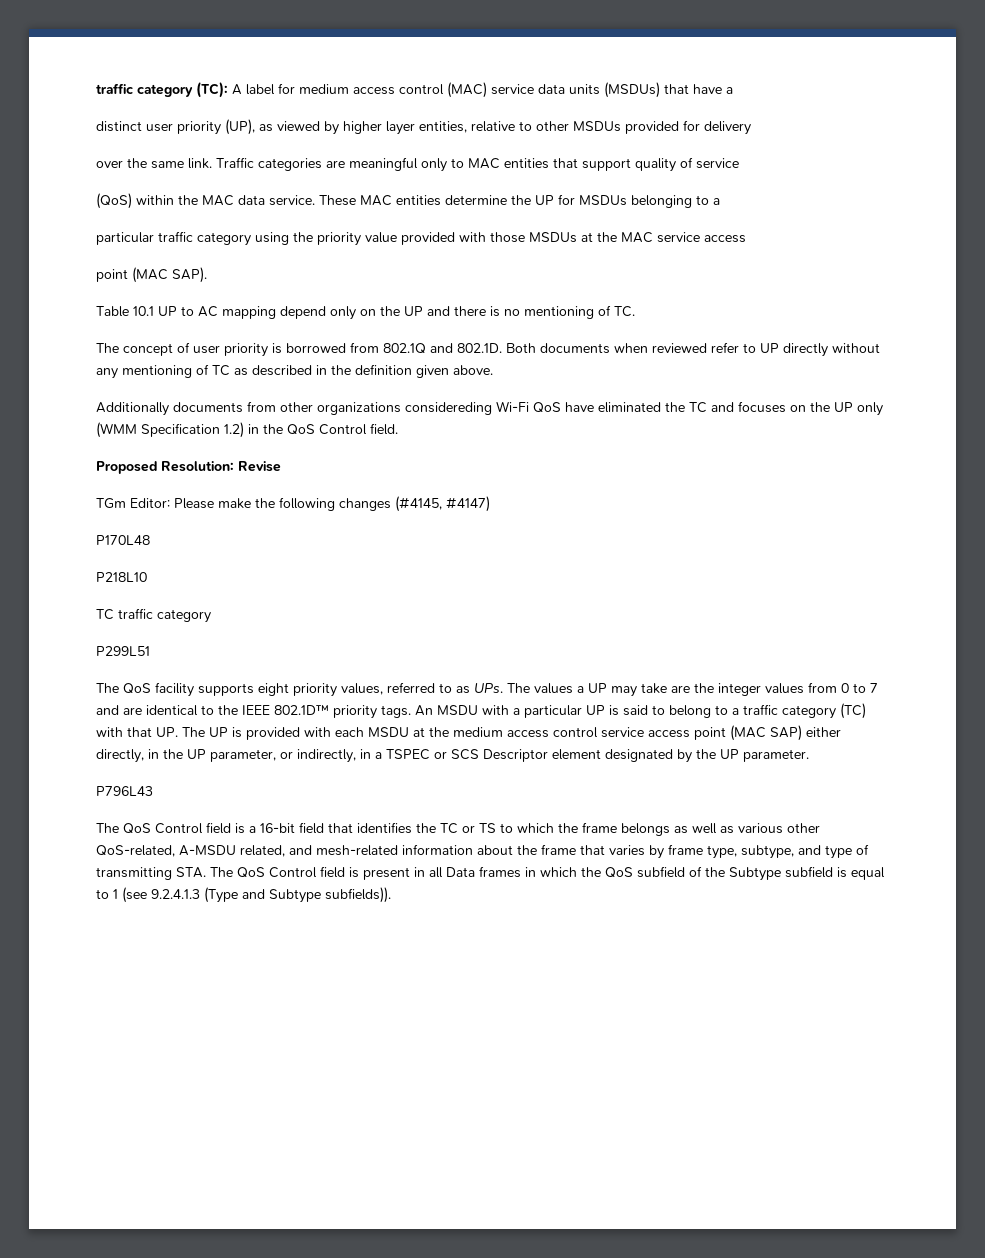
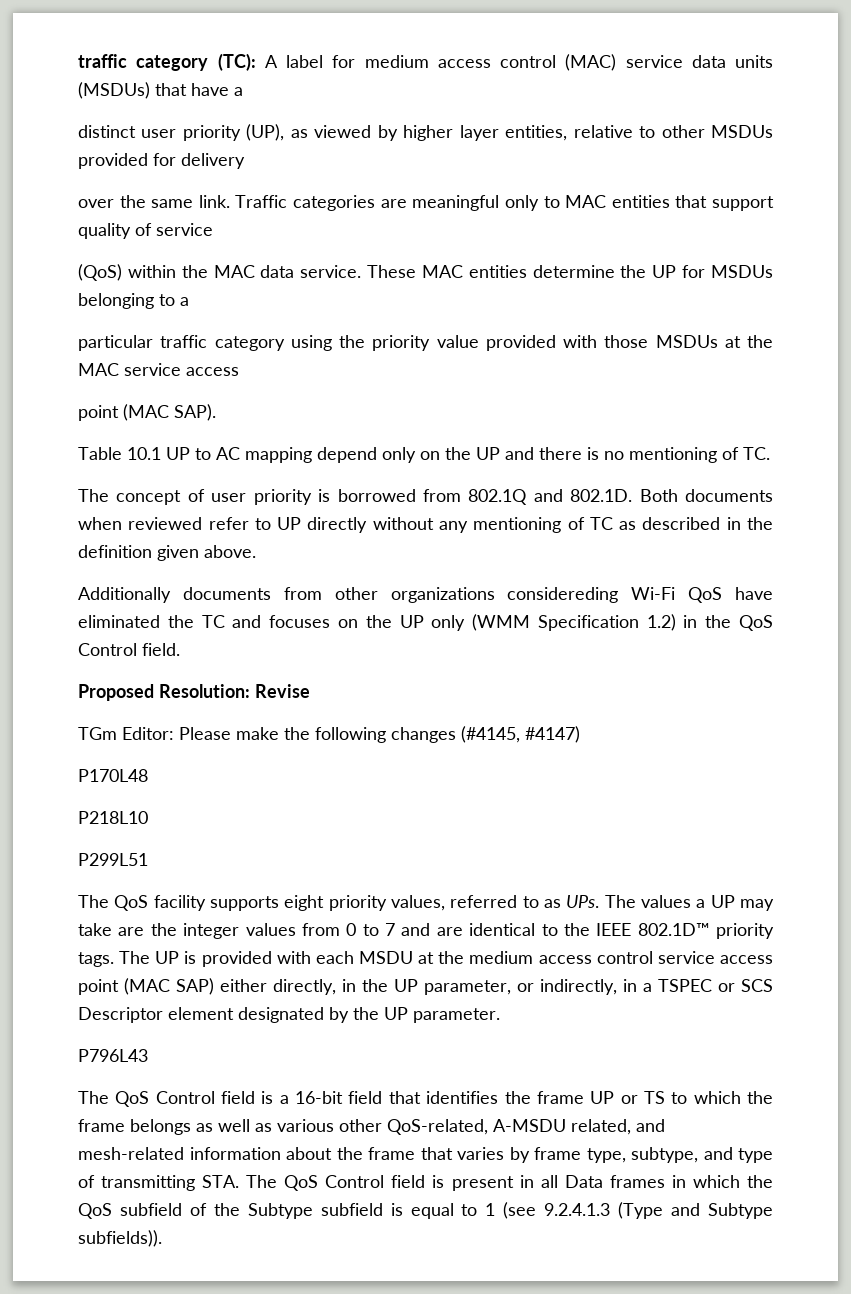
[96,608,211,623] // TC traffic category -> (148, 817) none
[415,703,866,719] [96,727,178,737] An MSDU with a particular UP is said to belong to a traffic category (TC) with that UP. -> (114, 959) none
[440,823,458,834] TC -> [536,1091,615,1104] frame UP

